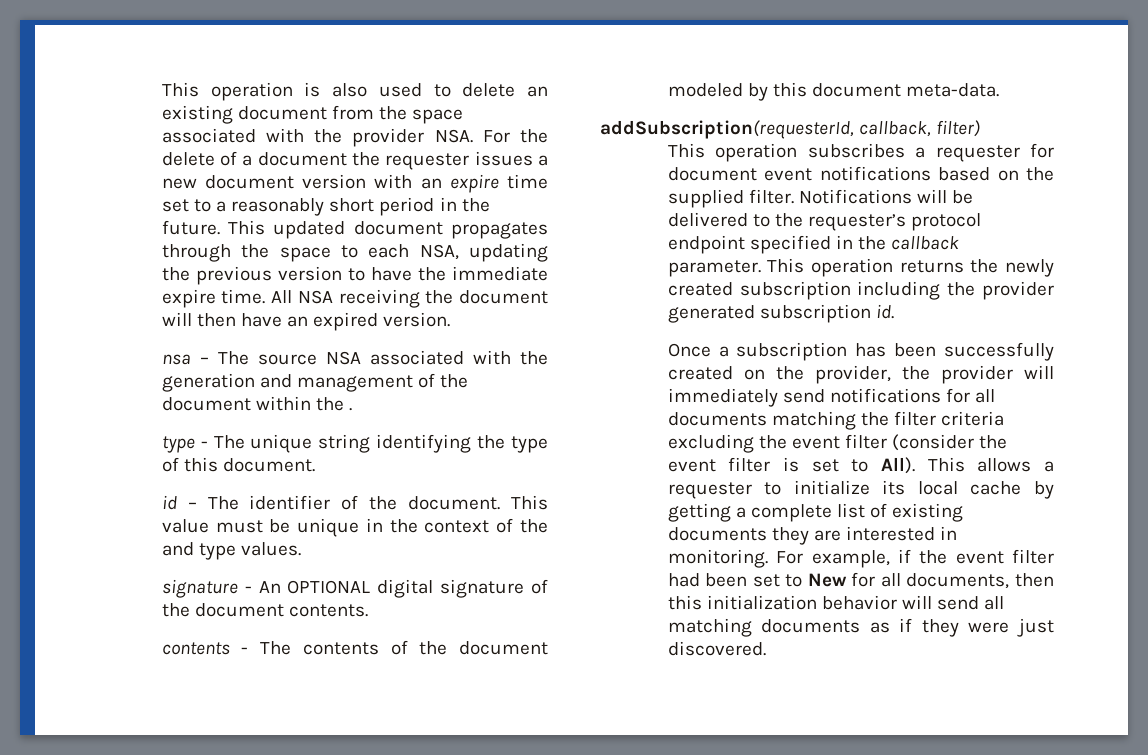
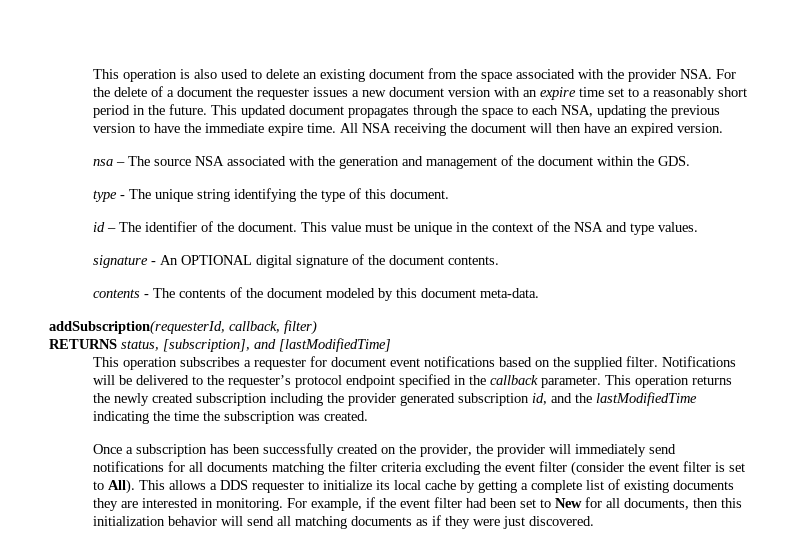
[349,408,353,411] . -> [657,156,690,166] GDS.
(548, 526) none -> [573,222,603,232] NSA
(981, 128) none -> [49,338,391,352] // RETURNS status, [subscription], and [lastModifiedTime]
[876,304,895,319] id. -> [531,392,697,406] [92,411,368,424] id, and the lastModifiedTime indicating the time the subscription was created.
(1054, 466) none -> [219,480,248,490] DDS

